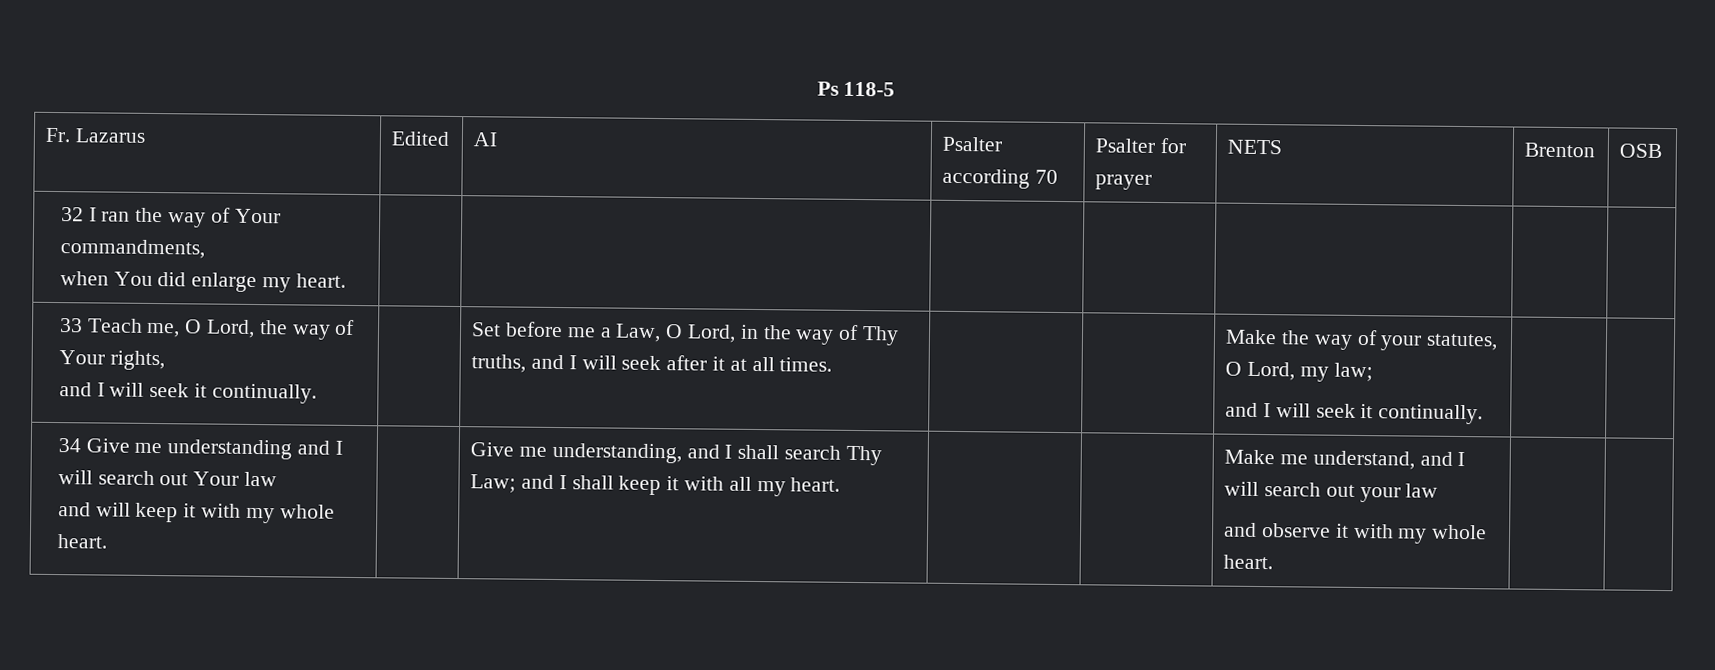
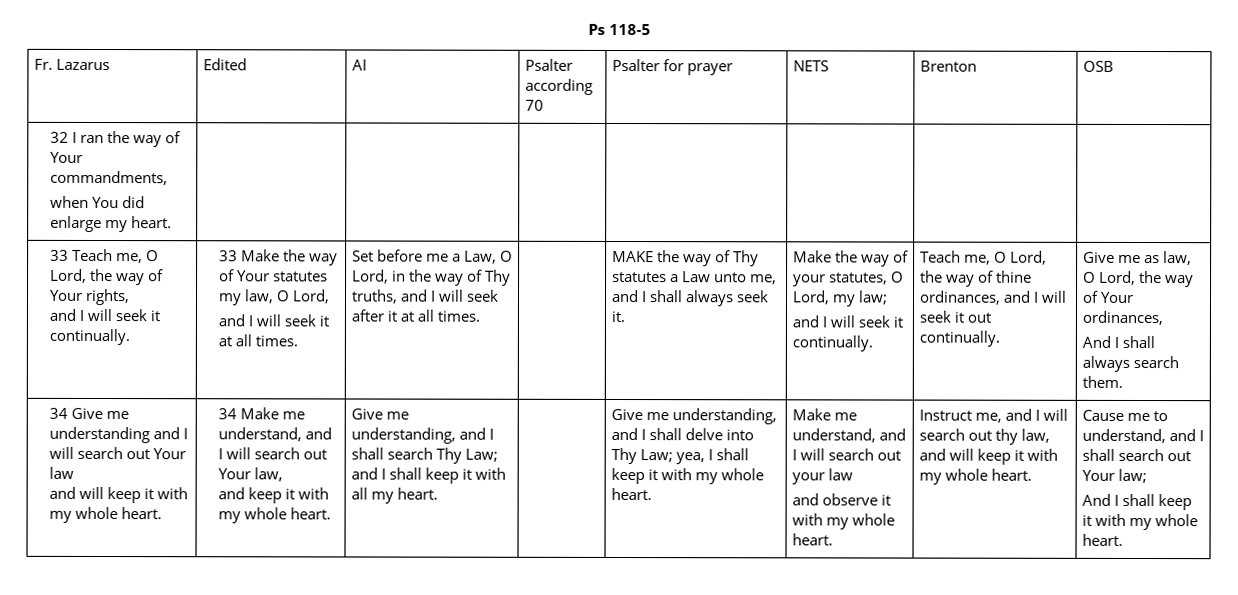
(317, 393) none -> [218,249,338,266] [218,269,328,282] [217,289,330,306] [217,314,329,327] [217,334,298,347] 33 Make the way of Your statutes my law, O Lord, // and I will seek it at all times.
(833, 364) none -> [611,250,759,267] [611,271,777,285] [610,289,769,307] [610,310,625,323] MAKE the way of Thy statutes a Law unto me, and I shall always seek it.
(1484, 414) | -> [919,250,1047,265] [919,270,1032,287] [918,290,1067,305] [918,310,991,323] [918,330,1000,347] [1082,251,1192,266] [1082,270,1194,288] [1081,290,1134,303] [1081,310,1163,326] [1081,335,1155,349] [1081,355,1179,372] [1081,375,1123,388] Teach me, O Lord, the way of thine ordinances, and I will seek it out continually. | Give me as law, O Lord, the way of Your ordinances, // And I shall always search them.
(107, 541) none -> [217,407,305,420] [217,427,332,442] [217,447,327,460] [217,467,283,482] [217,487,329,504] [217,507,331,524] 34 Make me understand, and I will search out Your law, // and keep it with my whole heart.
(841, 484) none -> [610,408,777,425] [610,427,754,441] [610,447,749,465] [610,467,764,485] [610,487,652,501] Give me understanding, and I shall delve into Thy Law; yea, I shall keep it with my whole heart.
(1274, 562) | -> [918,408,1068,423] [918,428,1050,445] [918,448,1058,465] [918,468,1032,485] [1081,409,1168,422] [1081,428,1204,444] [1081,448,1191,462] [1081,468,1147,484] [1081,493,1192,511] [1081,513,1198,531] [1081,533,1123,546] Instruct me, and I will search out thy law, and will keep it with my whole heart. | Cause me to understand, and I shall search out Your law; // And I shall keep it with my whole heart.

